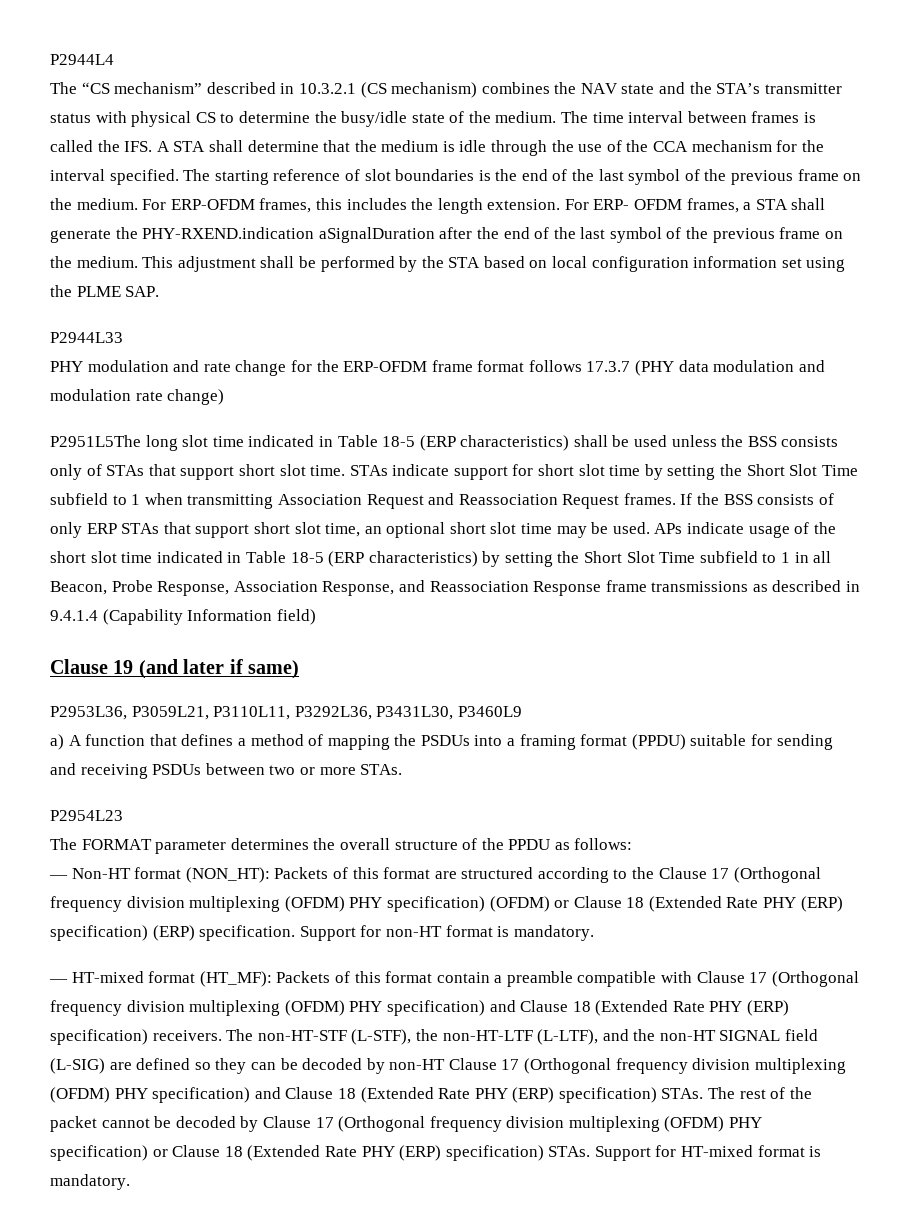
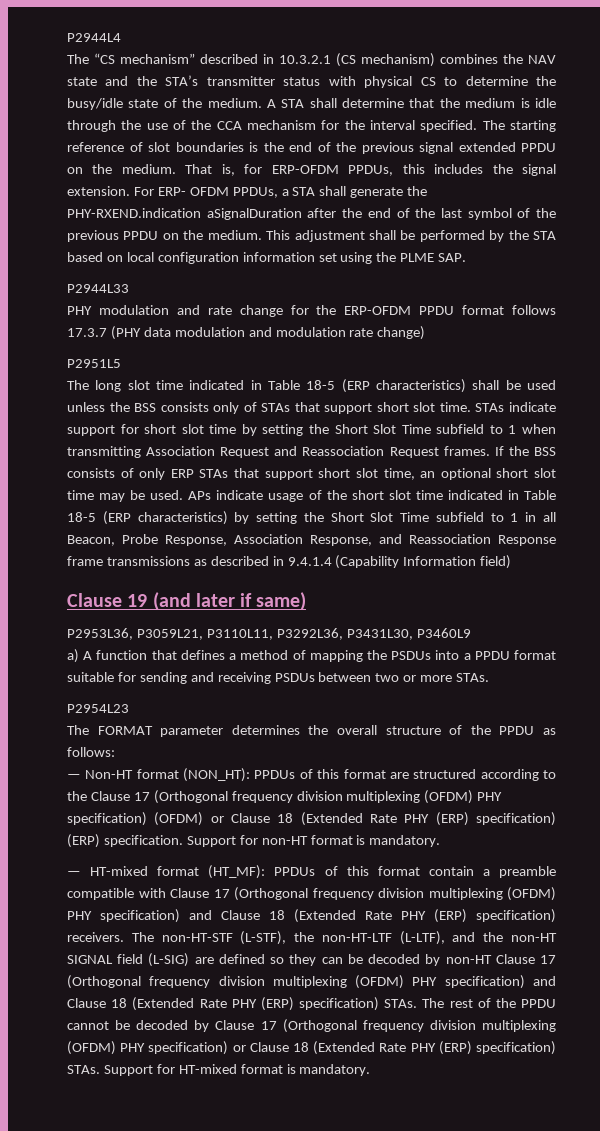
[561,111,817,123] [50,140,153,152] The time interval between frames is called the IFS. -> (262, 103) none
[598,169,862,185] [50,198,312,213] last symbol of the previous frame on the medium. For ERP-OFDM frames, -> [361,142,556,154] [67,164,394,176] previous signal extended PPDU on the medium. That is, for ERP-OFDM PPDUs,
[437,198,483,214] length -> [522,164,556,176] signal
[686,198,739,213] frames, -> [232,187,278,198] PPDUs,
[779,227,821,239] frame -> [123,231,159,240] PPDU
[431,360,473,372] frame -> [419,306,455,315] PPDU
[50,435,141,447] P2951L5The -> [67,359,121,368] [67,380,89,390] P2951L5 // The
[519,734,686,750] framing format (PPDU) -> [474,650,556,660] PPDU format
[274,867,329,879] Packets -> [254,770,296,779] PPDUs
[276,971,331,983] Packets -> [274,867,316,876] PPDUs
[50,1116,97,1132] packet -> [521,999,557,1008] PPDU

